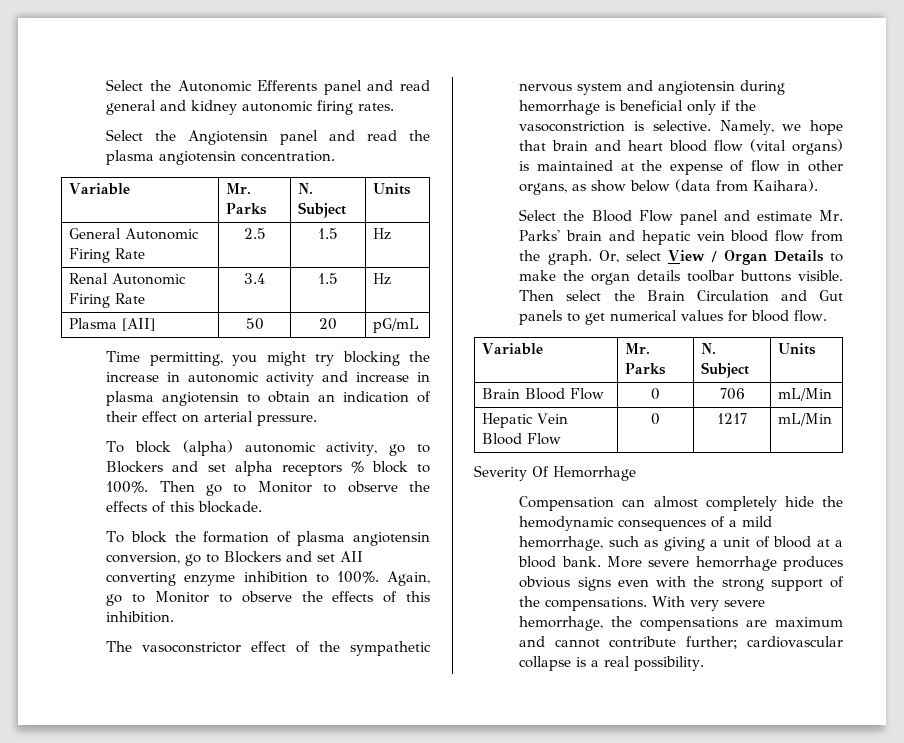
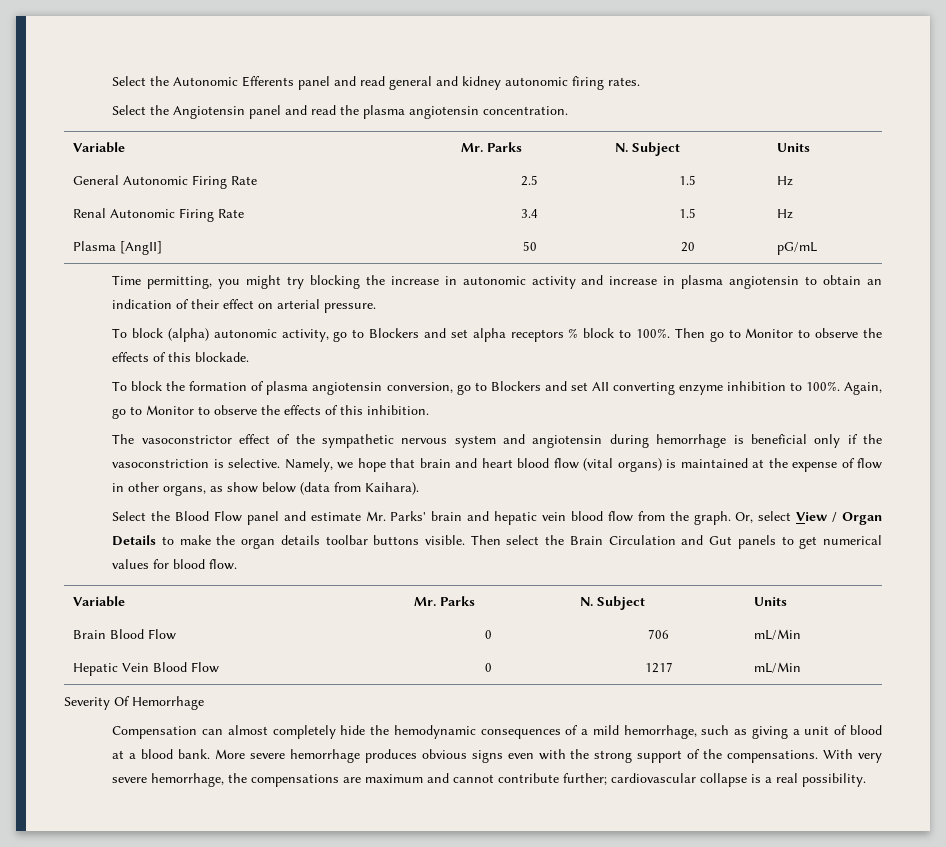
[122,318,156,331] [AII] -> [120,241,163,255] [AngII]

